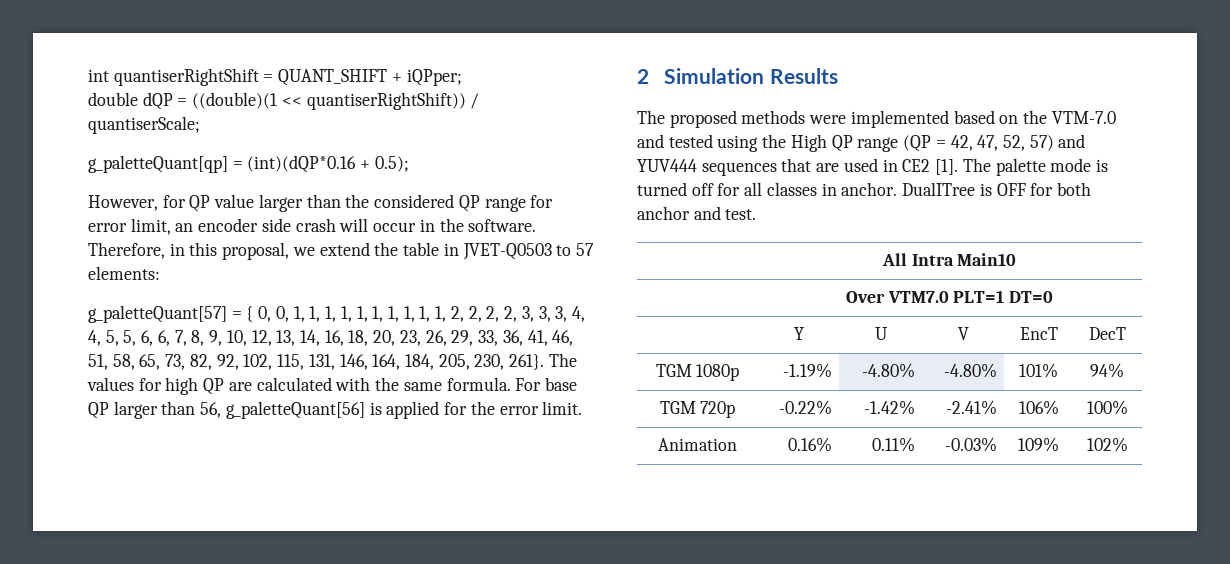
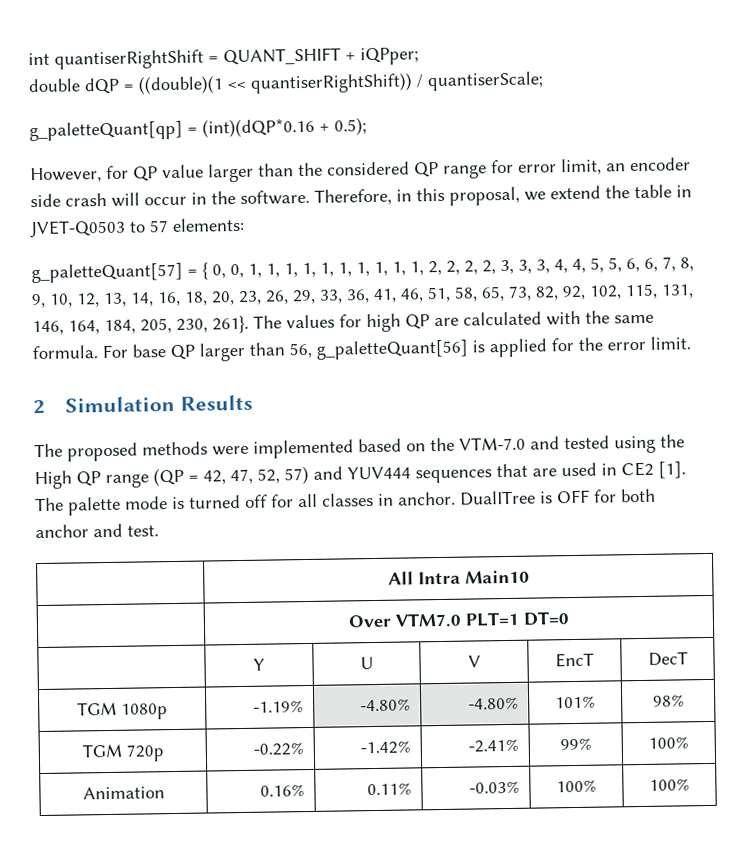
[1090,363,1124,378] 94% -> [652,694,685,707] 98%
[1018,400,1059,415] 106% -> [559,737,592,751] 99%
[1018,437,1059,452] [1086,437,1128,452] 109% | 102% -> [556,779,597,793] [649,778,690,791] 100% | 100%

